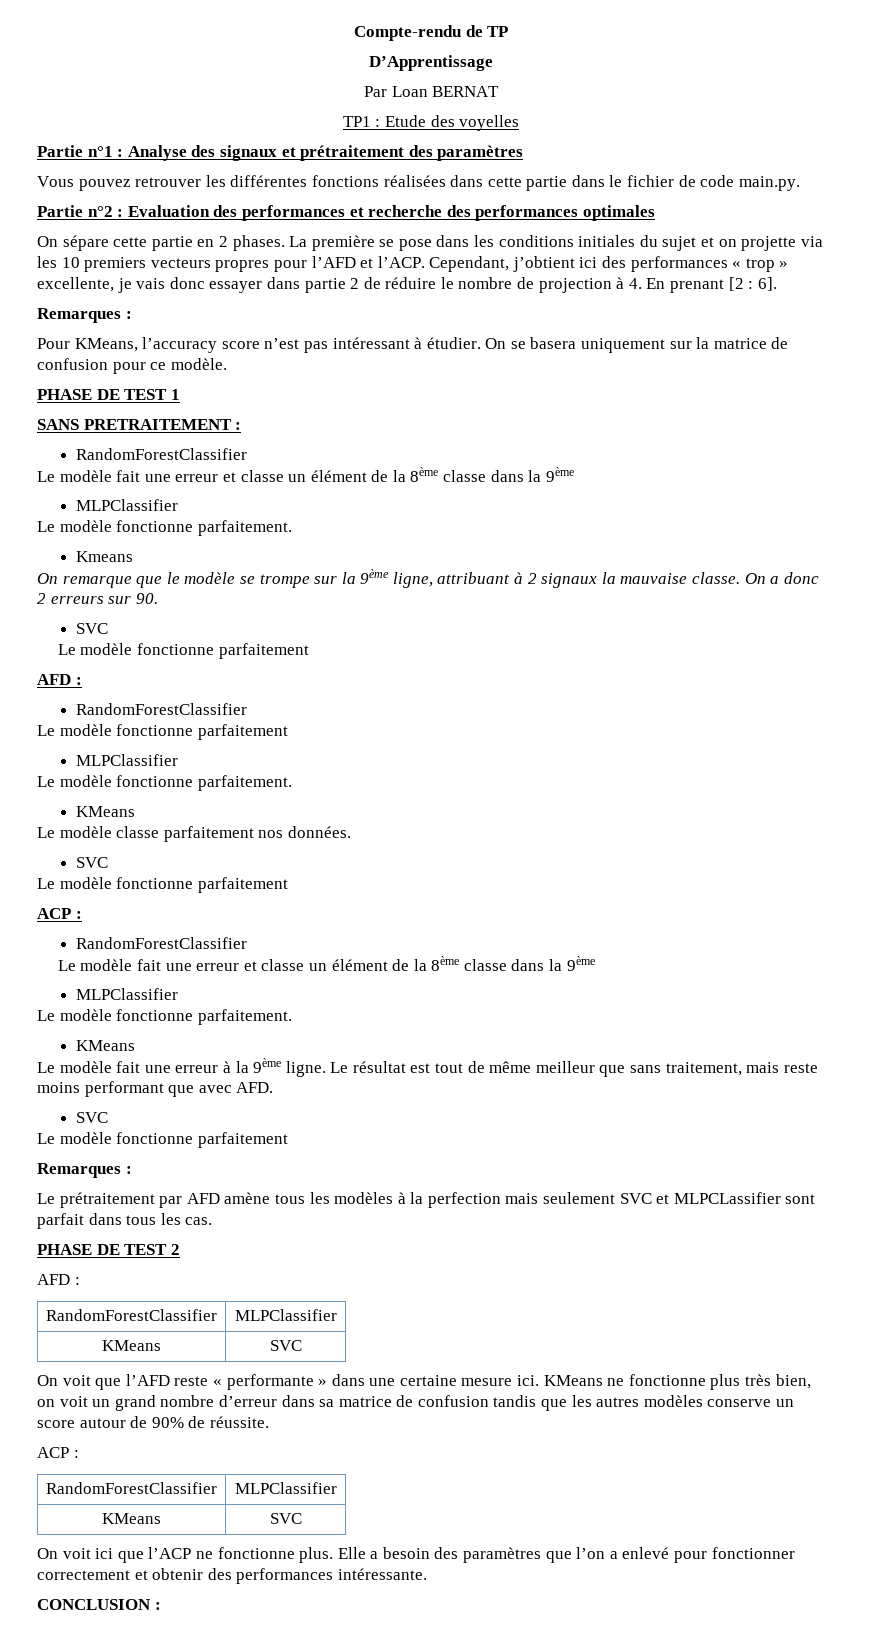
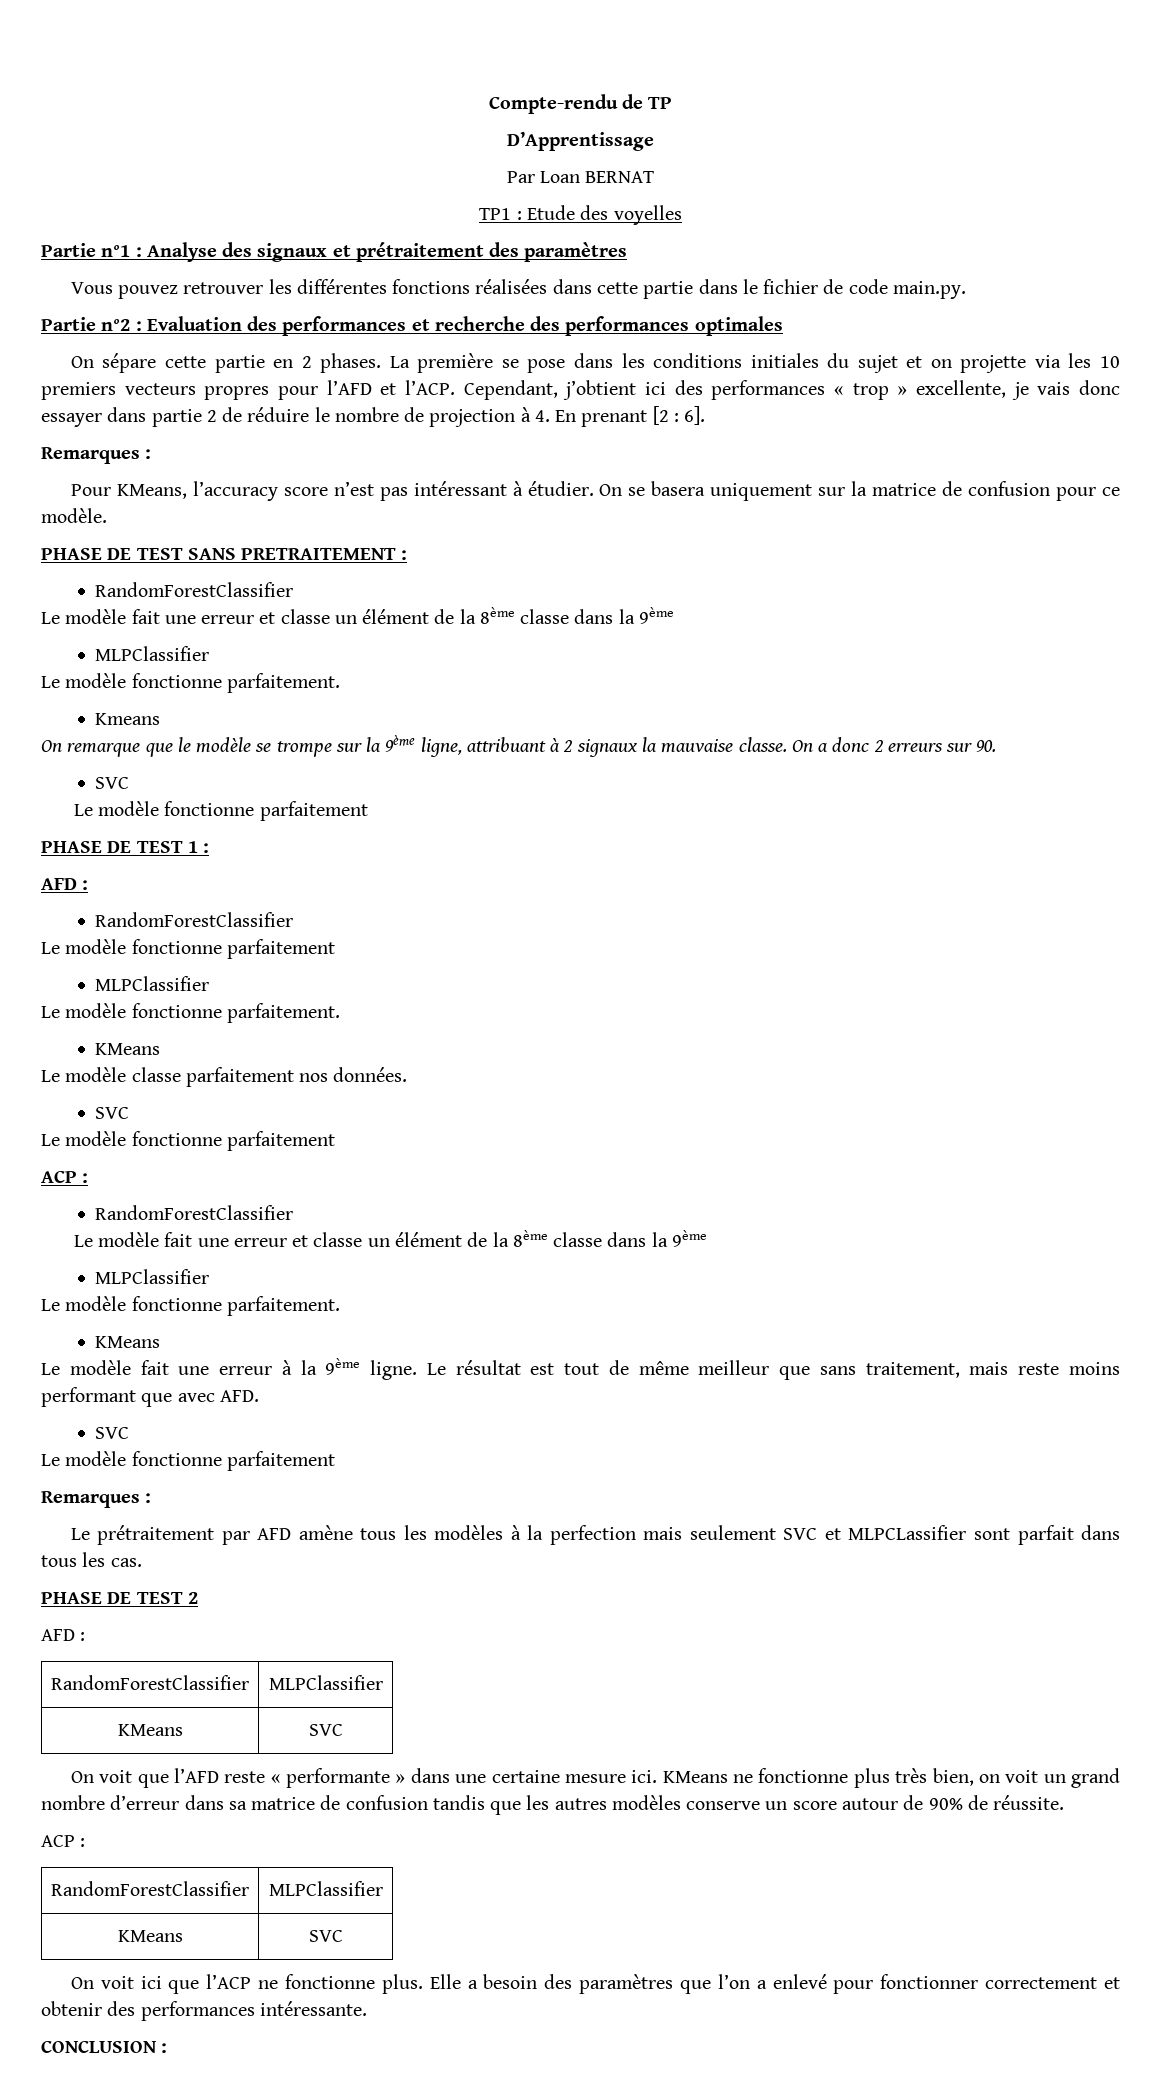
[170,389,180,400] 1 // -> (183, 554) none
(309, 651) none -> [41,841,210,853] // PHASE DE TEST 1 :

